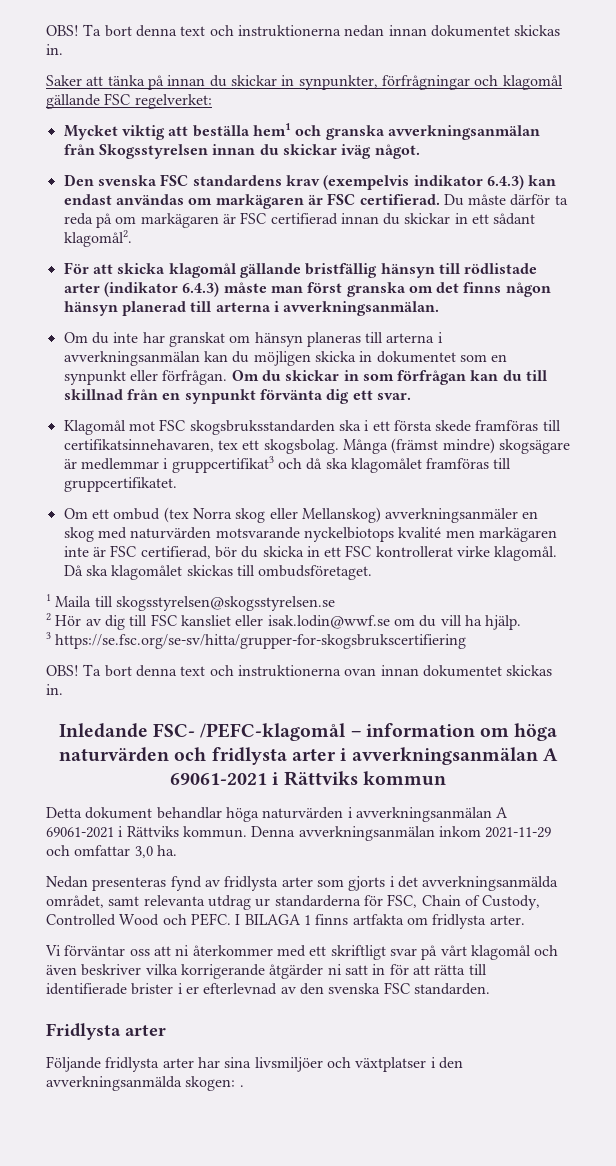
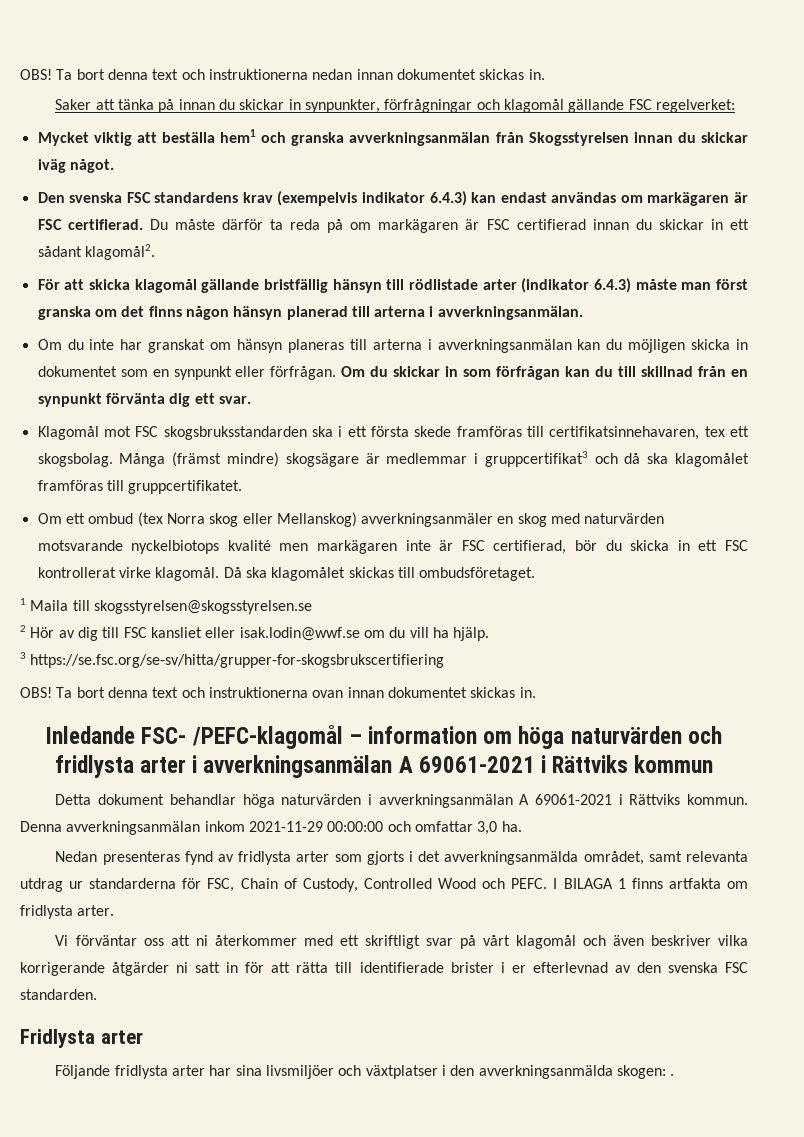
(552, 832) none -> [327,821,384,832] 00:00:00

